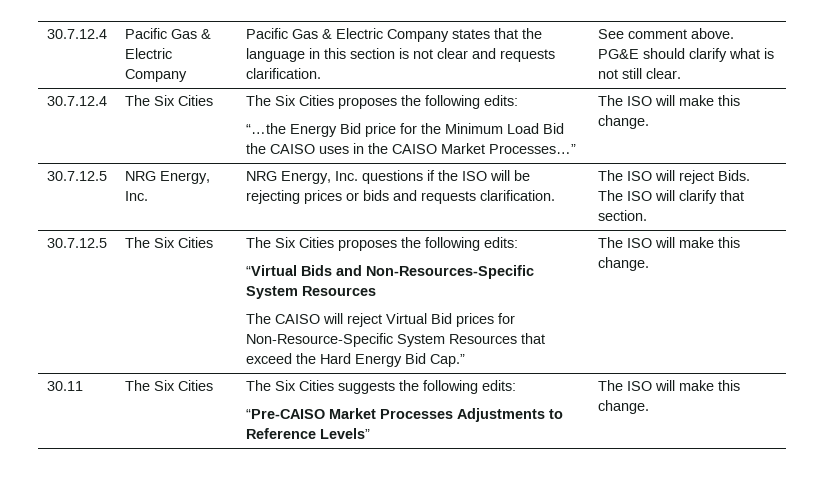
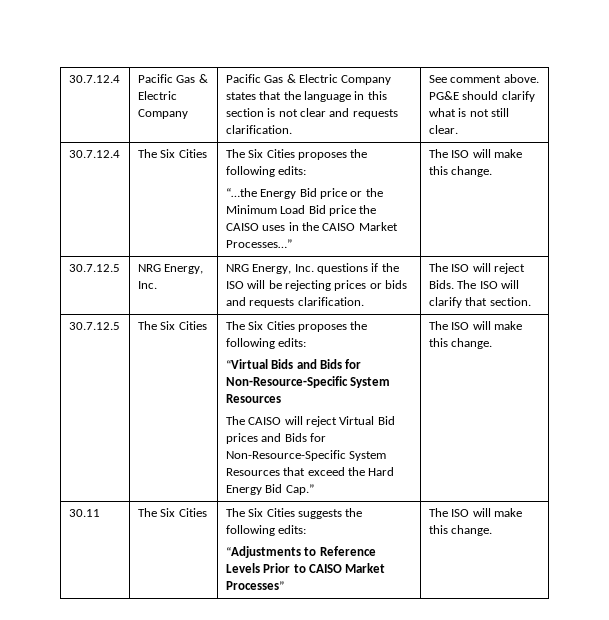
[399,123,417,134] for -> [350,191,363,197] or
(564, 128) none -> [329,205,357,216] price
[365,265,534,279] Non-Resources-Specific -> [320,359,362,369] [225,376,348,388] Bids for Non-Resource-Specific
(494, 320) none -> [261,433,307,442] and Bids
[245,408,563,422] [245,428,370,439] “Pre-CAISO Market Processes Adjustments to Reference Levels” -> [225,546,376,558] [225,563,386,573] [225,581,284,590] “Adjustments to Reference Levels Prior to CAISO Market Processes”

